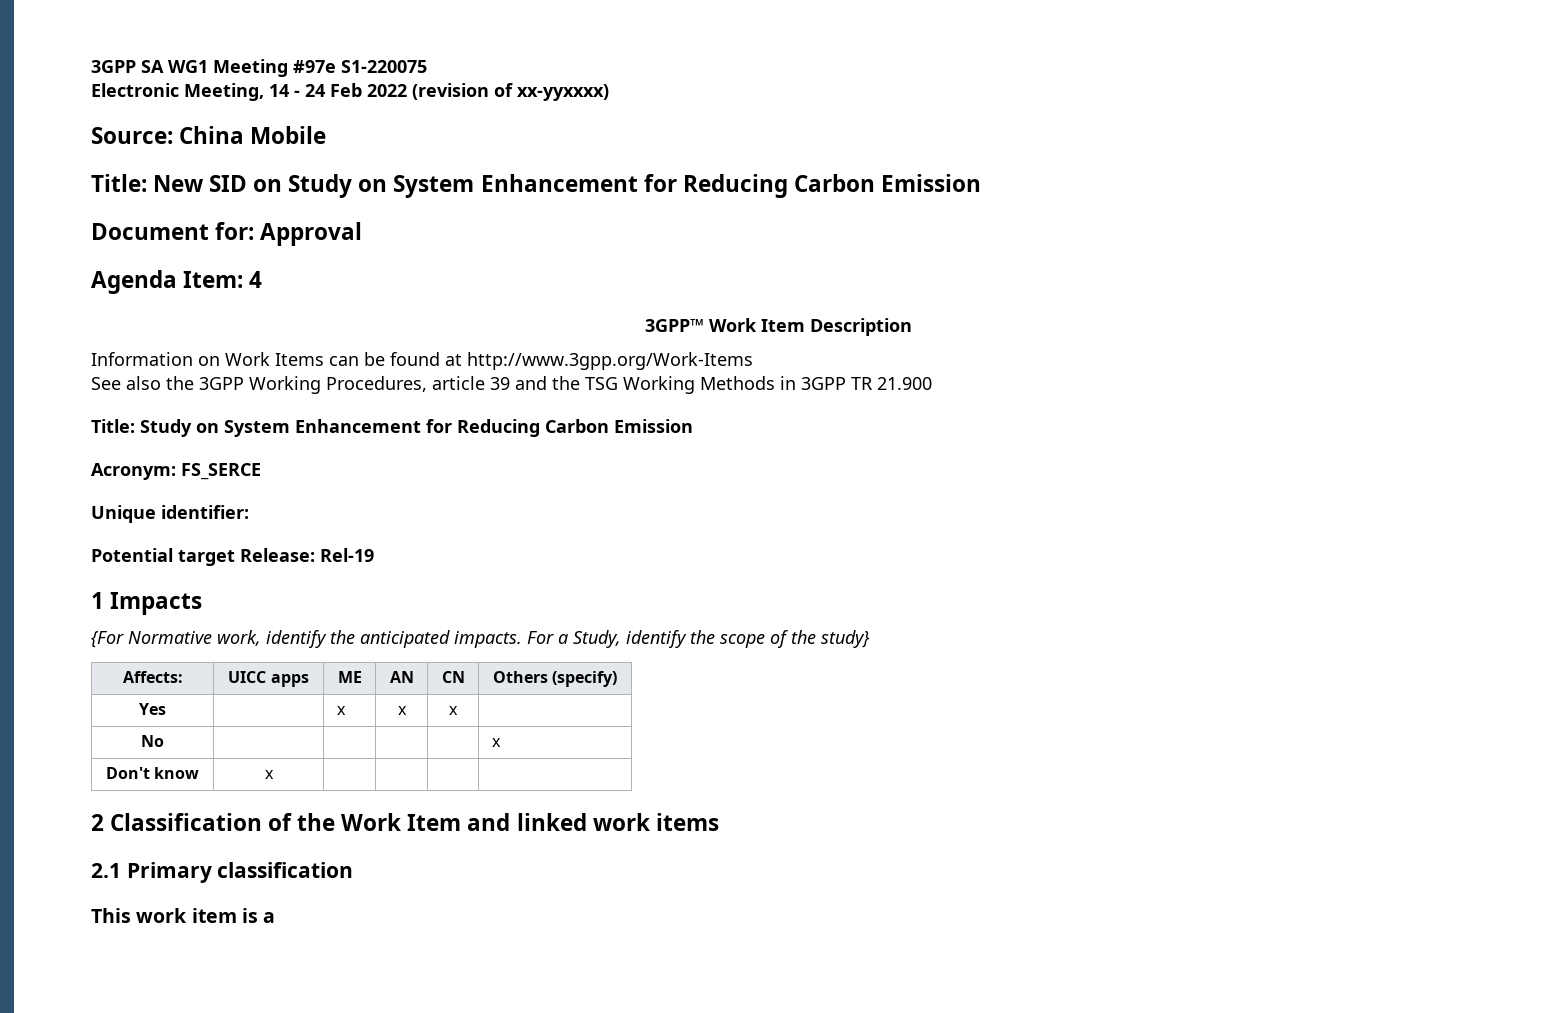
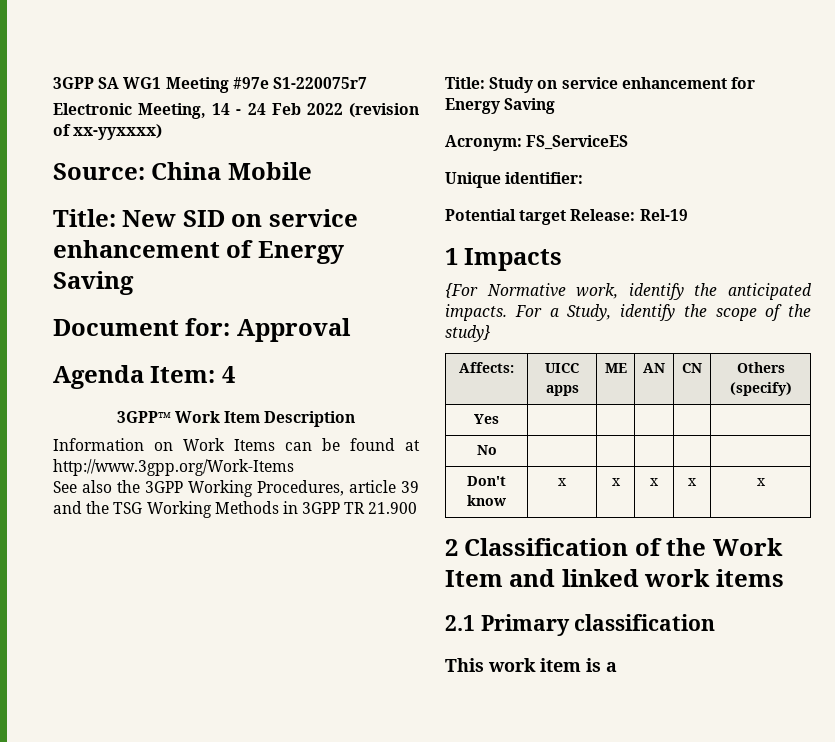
[341,60,427,73] S1-220075 -> [272,77,367,89] S1-220075r7
[288,174,981,198] Study on System Enhancement for Reducing Carbon Emission -> [268,209,358,227] [53,240,344,264] [53,271,134,295] service enhancement of Energy Saving
[224,419,693,437] System Enhancement for Reducing Carbon Emission -> [561,77,755,89] [445,98,556,114] service enhancement for Energy Saving
[181,463,261,480] FS_SERCE -> [526,135,629,150] FS_ServiceES
[336,706,346,715] [397,706,407,715] [449,706,458,715] x | x | x -> (499, 419) | |
[491,738,501,747] x -> (497, 450) none
(274, 774) | | | -> [611,478,621,486] [650,478,659,486] [688,478,697,486] [756,478,766,486] x | x | x | x

